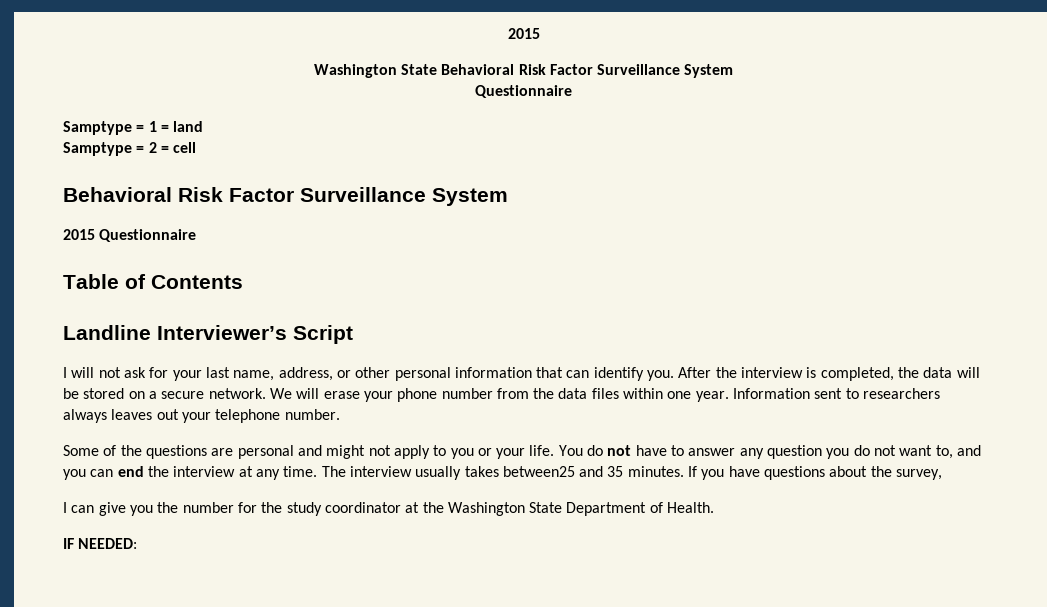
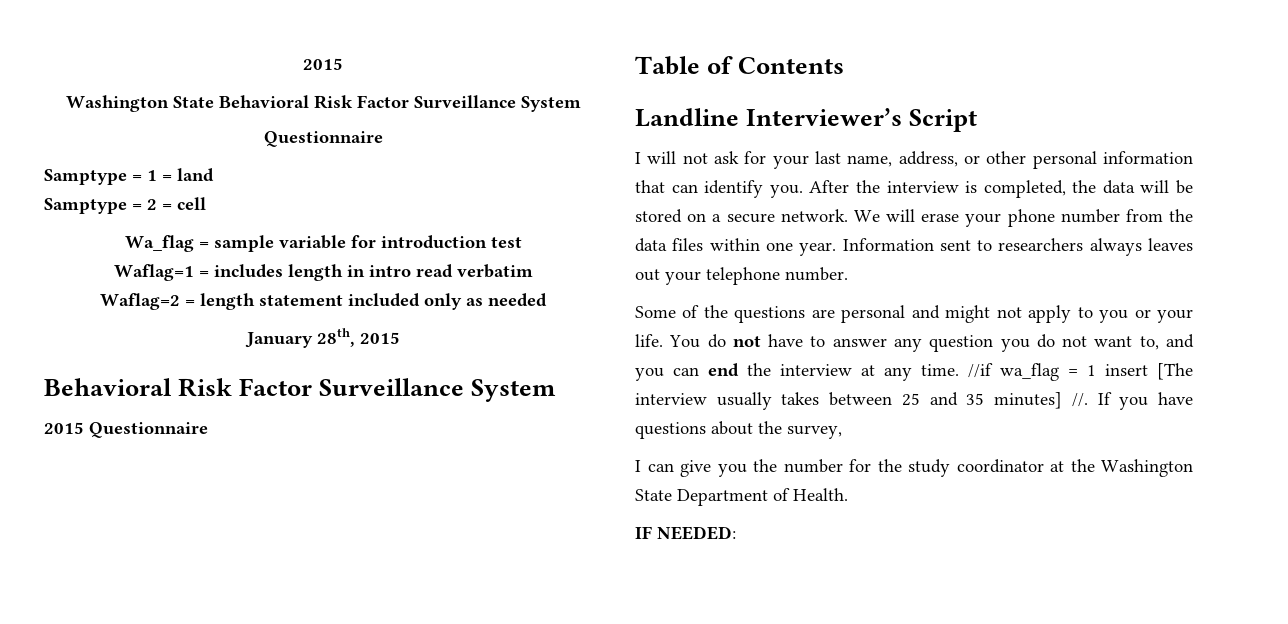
(197, 147) none -> [124,235,522,252] [113,264,533,281] [100,293,547,310] [244,328,400,348] // Wa_flag = sample variable for introduction test // Waflag=1 = includes length in intro read verbatim // Waflag=2 = length statement included only as needed // January 28th, 2015
[321,466,684,480] The interview usually takes between25 and 35 minutes. -> [968,363,1193,381] [635,392,1088,410] //if wa_flag = 1 insert [The interview usually takes between 25 and 35 minutes] //.

